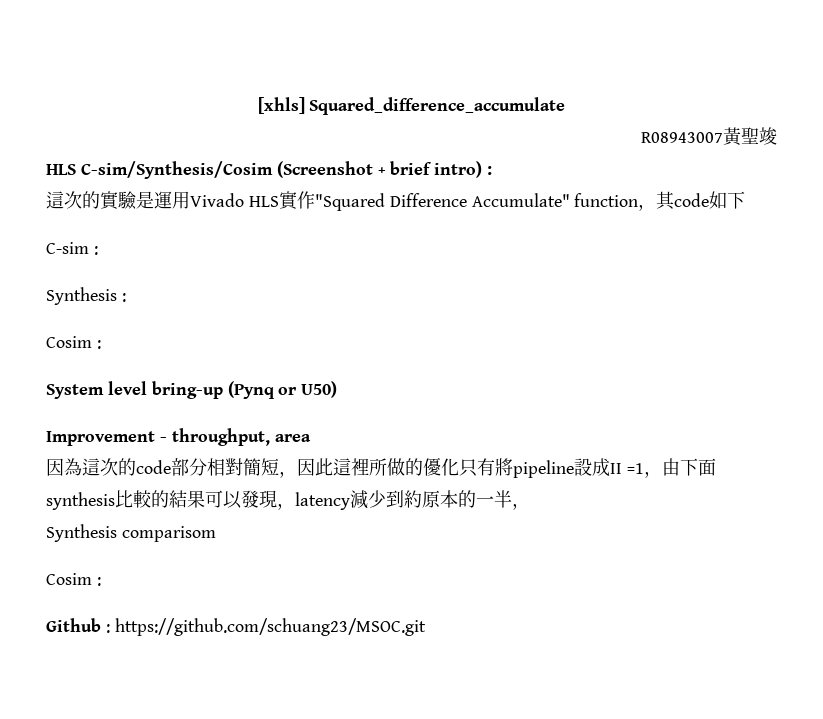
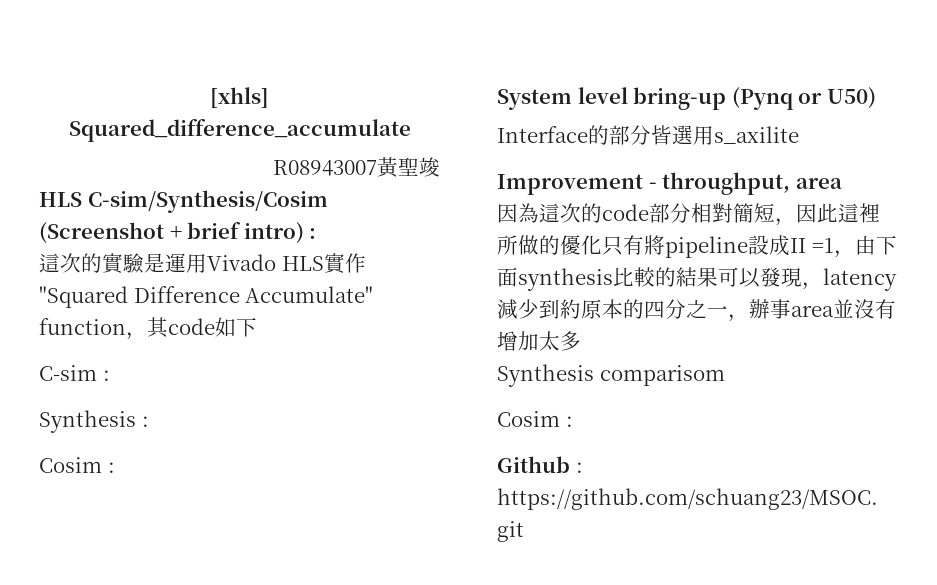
(338, 389) none -> [497,125,799,145] // Interface的部分皆選用s_axilite
[476,490,530,510] 一半， -> [644,299,896,322] [497,331,581,351] 四分之一，辦事area並沒有增加太多

